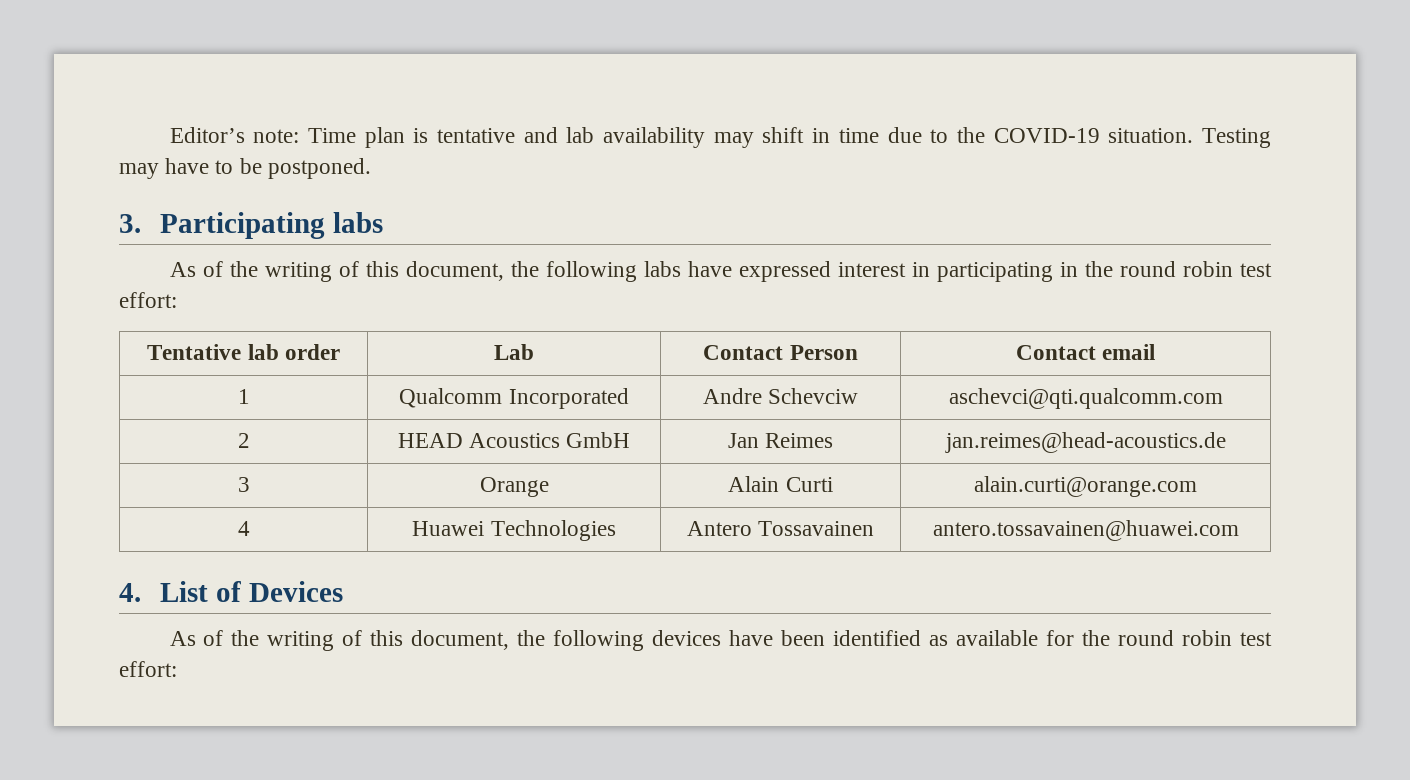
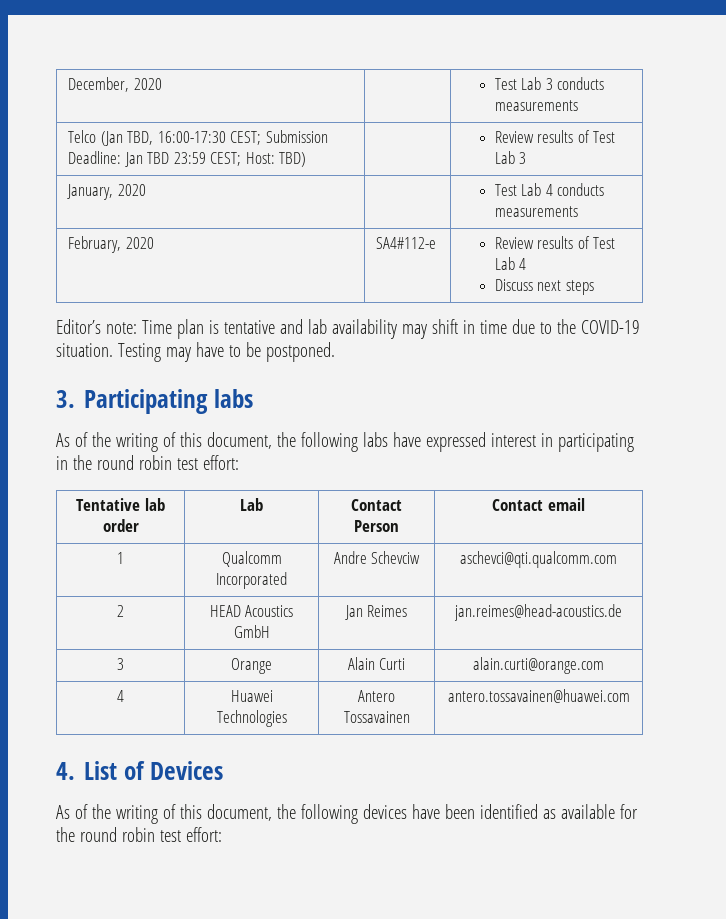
(169, 135) none -> [68,77,162,92] [494,77,605,90] [494,100,578,111] [68,130,328,146] [68,151,307,167] [494,130,616,143] [494,151,527,164] [67,184,146,200] [494,183,605,196] [494,206,578,217] [68,236,154,253] [376,237,437,249] [494,236,616,249] [494,257,527,270] [494,279,594,295] December, 2020 | | Test Lab 3 conducts measurements // Telco (Jan TBD, 16:00-17:30 CEST; Submission Deadline: Jan TBD 23:59 CEST; Host: TBD) | | Review results of Test Lab 3 // January, 2020 | | Test Lab 4 conducts measurements // February, 2020 | SA4#112-e | Review results of Test Lab 4 // Discuss next steps //

